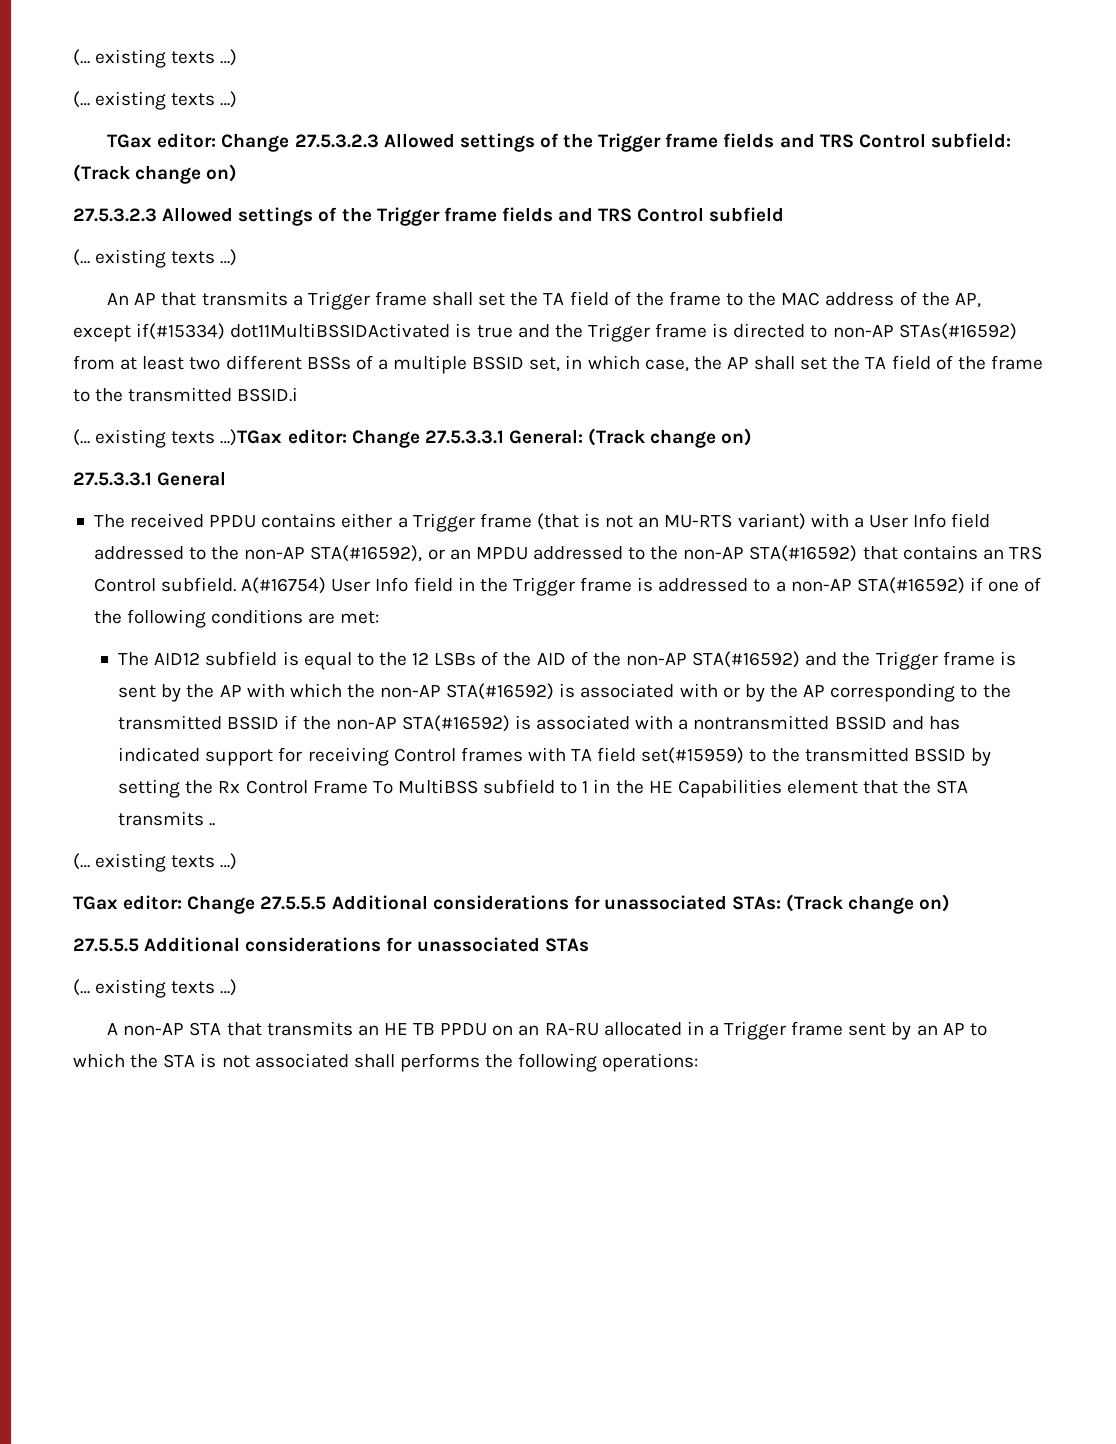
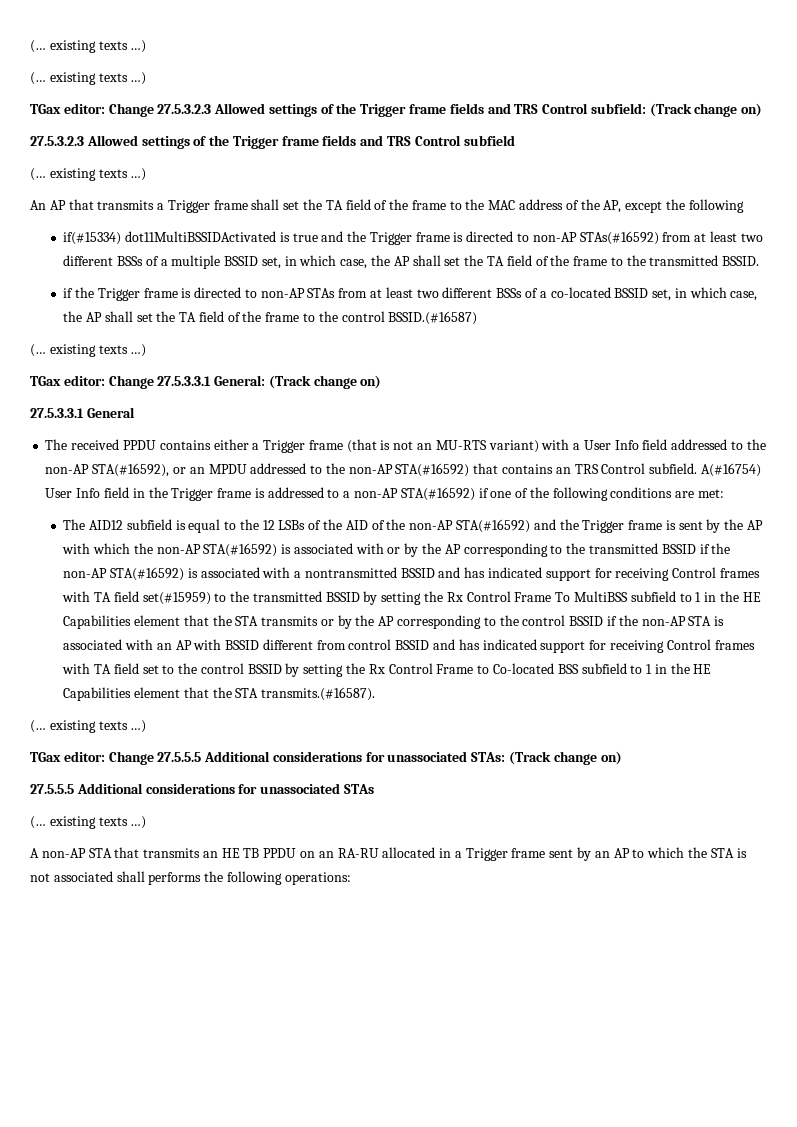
(131, 333) none -> [665,199,744,213] the following //
[237,387,299,402] [73,429,283,448] BSSID.i // (… existing texts …)TGax -> [722,256,760,266] [63,287,758,301] [63,311,478,325] [30,344,147,357] [30,376,61,386] BSSID. // if the Trigger frame is directed to non-AP STAs from at least two different BSSs of a co-located BSSID set, in which case, the AP shall set the TA field of the frame to the control BSSID.(#16587) // (… existing texts …) // TGax
[209,823,216,826] .. -> [320,615,725,629] [63,639,755,653] [62,663,712,677] [63,687,376,701] or by the AP corresponding to the control BSSID if the non-AP STA is associated with an AP with BSSID different from control BSSID and has indicated support for receiving Control frames with TA field set to the control BSSID by setting the Rx Control Frame to Co-located BSS subfield to 1 in the HE Capabilities element that the STA transmits.(#16587).

